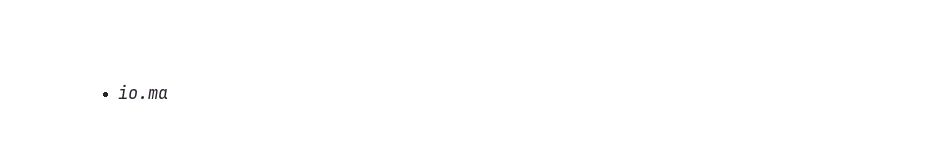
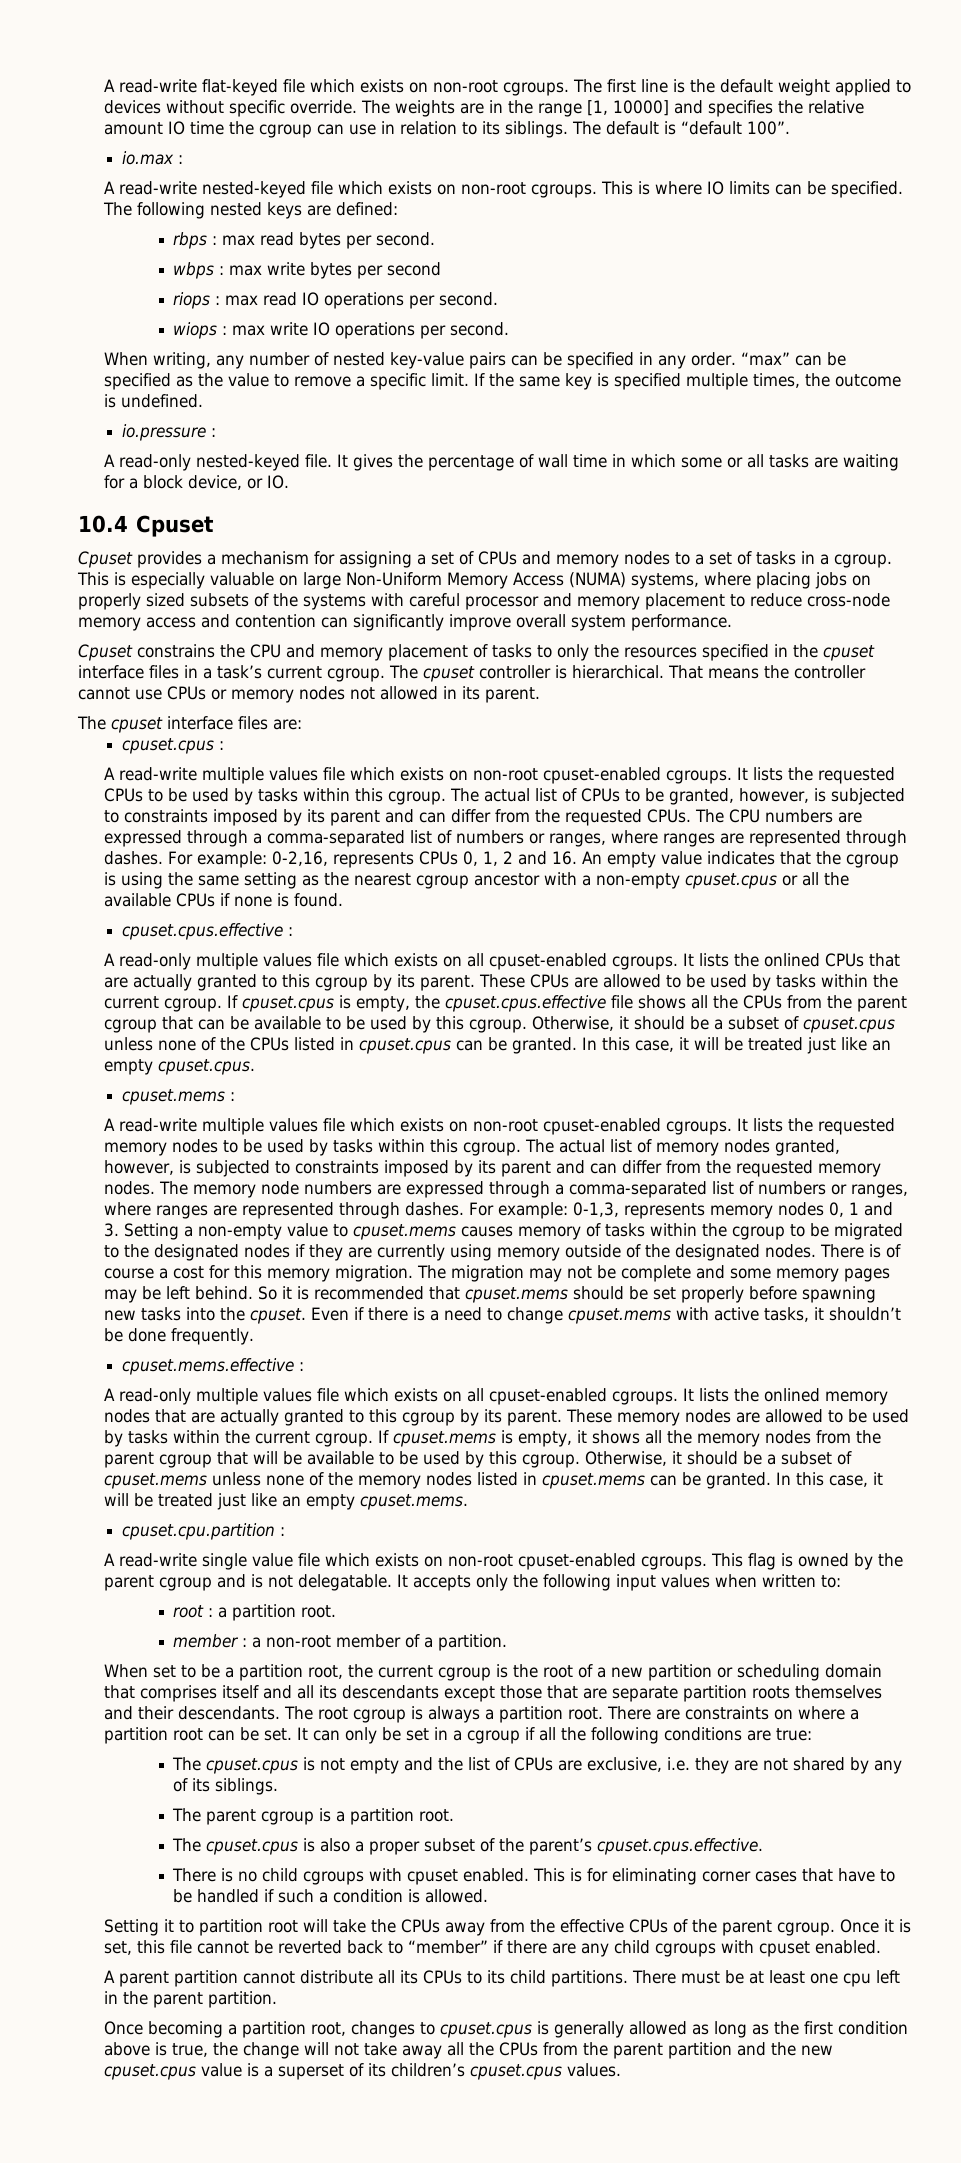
[117,84,168,99] io.ma -> [103,79,911,96] [103,100,864,117] [103,121,790,138] [121,151,183,165] [103,181,903,198] [102,202,398,219] [173,232,436,249] [173,262,442,279] [173,292,499,309] [173,322,510,339] [103,352,846,369] [103,373,901,390] [103,394,203,408] [121,424,216,441] [103,454,899,471] [103,475,289,490] [78,515,215,537] [78,551,892,568] [77,572,871,589] [78,593,890,610] [78,614,732,631] [78,644,875,661] [78,665,866,682] [78,686,540,703] [77,716,302,733] [121,738,224,754] [103,767,895,784] [103,788,905,805] [103,809,862,826] [103,830,907,847] [103,851,899,868] [103,872,849,889] [103,893,343,907] [121,923,293,940] [103,953,900,970] [103,974,898,991] [103,995,907,1012] [103,1016,895,1033] [103,1037,891,1054] [103,1059,255,1075] [121,1089,235,1105] [103,1118,895,1135] [103,1139,840,1156] [103,1160,881,1177] [103,1181,908,1198] [103,1202,893,1219] [103,1223,903,1240] [103,1244,901,1261] [103,1265,890,1282] [103,1286,876,1303] [103,1307,901,1324] [103,1328,254,1345] [121,1358,304,1375] [103,1388,888,1405] [103,1409,909,1426] [103,1430,881,1447] [103,1451,852,1468] [103,1472,883,1489] [103,1493,468,1510] [121,1523,285,1540] [103,1553,903,1570] [103,1574,841,1591] [173,1604,337,1621] [173,1634,508,1651] [103,1664,882,1681] [103,1685,882,1702] [103,1706,859,1723] [103,1727,812,1744] [172,1757,903,1774] [173,1778,279,1795] [172,1808,455,1825] [172,1838,764,1855] [172,1868,896,1885] [173,1889,489,1903] [103,1919,911,1936] [103,1940,881,1957] [103,1970,900,1987] [103,1991,277,2008] [103,2021,908,2038] [103,2042,833,2059] [103,2063,621,2080] A read-write flat-keyed file which exists on non-root cgroups. The first line is the default weight applied to devices without specific override. The weights are in the range [1, 10000] and specifies the relative amount IO time the cgroup can use in relation to its siblings. The default is “default 100”. // io.max : // A read-write nested-keyed file which exists on non-root cgroups. This is where IO limits can be specified. The following nested keys are defined: // rbps : max read bytes per second. // wbps : max write bytes per second // riops : max read IO operations per second. // wiops : max write IO operations per second. // When writing, any number of nested key-value pairs can be specified in any order. “max” can be specified as the value to remove a specific limit. If the same key is specified multiple times, the outcome is undefined. // io.pressure : // A read-only nested-keyed file. It gives the percentage of wall time in which some or all tasks are waiting for a block device, or IO. // 10.4 Cpuset // Cpuset provides a mechanism for assigning a set of CPUs and memory nodes to a set of tasks in a cgroup. This is especially valuable on large Non-Uniform Memory Access (NUMA) systems, where placing jobs on properly sized subsets of the systems with careful processor and memory placement to reduce cross-node memory access and contention can significantly improve overall system performance. // Cpuset constrains the CPU and memory placement of tasks to only the resources specified in the cpuset interface files in a task’s current cgroup. The cpuset controller is hierarchical. That means the controller cannot use CPUs or memory nodes not allowed in its parent. // The cpuset interface files are: // cpuset.cpus : // A read-write multiple values file which exists on non-root cpuset-enabled cgroups. It lists the requested CPUs to be used by tasks within this cgroup. The actual list of CPUs to be granted, however, is subjected to constraints imposed by its parent and can differ from the requested CPUs. The CPU numbers are expressed through a comma-separated list of numbers or ranges, where ranges are represented through dashes. For example: 0-2,16, represents CPUs 0, 1, 2 and 16. An empty value indicates that the cgroup is using the same setting as the nearest cgroup ancestor with a non-empty cpuset.cpus or all the available CPUs if none is found. // cpuset.cpus.effective : // A read-only multiple values file which exists on all cpuset-enabled cgroups. It lists the onlined CPUs that are actually granted to this cgroup by its parent. These CPUs are allowed to be used by tasks within the current cgroup. If cpuset.cpus is empty, the cpuset.cpus.effective file shows all the CPUs from the parent cgroup that can be available to be used by this cgroup. Otherwise, it should be a subset of cpuset.cpus unless none of the CPUs listed in cpuset.cpus can be granted. In this case, it will be treated just like an empty cpuset.cpus. // cpuset.mems : // A read-write multiple values file which exists on non-root cpuset-enabled cgroups. It lists the requested memory nodes to be used by tasks within this cgroup. The actual list of memory nodes granted, however, is subjected to constraints imposed by its parent and can differ from the requested memory nodes. The memory node numbers are expressed through a comma-separated list of numbers or ranges, where ranges are represented through dashes. For example: 0-1,3, represents memory nodes 0, 1 and 3. Setting a non-empty value to cpuset.mems causes memory of tasks within the cgroup to be migrated to the designated nodes if they are currently using memory outside of the designated nodes. There is of course a cost for this memory migration. The migration may not be complete and some memory pages may be left behind. So it is recommended that cpuset.mems should be set properly before spawning new tasks into the cpuset. Even if there is a need to change cpuset.mems with active tasks, it shouldn’t be done frequently. // cpuset.mems.effective : // A read-only multiple values file which exists on all cpuset-enabled cgroups. It lists the onlined memory nodes that are actually granted to this cgroup by its parent. These memory nodes are allowed to be used by tasks within the current cgroup. If cpuset.mems is empty, it shows all the memory nodes from the parent cgroup that will be available to be used by this cgroup. Otherwise, it should be a subset of cpuset.mems unless none of the memory nodes listed in cpuset.mems can be granted. In this case, it will be treated just like an empty cpuset.mems. // cpuset.cpu.partition : // A read-write single value file which exists on non-root cpuset-enabled cgroups. This flag is owned by the parent cgroup and is not delegatable. It accepts only the following input values when written to: // root : a partition root. // member : a non-root member of a partition. // When set to be a partition root, the current cgroup is the root of a new partition or scheduling domain that comprises itself and all its descendants except those that are separate partition roots themselves and their descendants. The root cgroup is always a partition root. There are constraints on where a partition root can be set. It can only be set in a cgroup if all the following conditions are true: // The cpuset.cpus is not empty and the list of CPUs are exclusive, i.e. they are not shared by any of its siblings. // The parent cgroup is a partition root. // The cpuset.cpus is also a proper subset of the parent’s cpuset.cpus.effective. // There is no child cgroups with cpuset enabled. This is for eliminating corner cases that have to be handled if such a condition is allowed. // Setting it to partition root will take the CPUs away from the effective CPUs of the parent cgroup. Once it is set, this file cannot be reverted back to “member” if there are any child cgroups with cpuset enabled. // A parent partition cannot distribute all its CPUs to its child partitions. There must be at least one cpu left in the parent partition. // Once becoming a partition root, changes to cpuset.cpus is generally allowed as long as the first condition above is true, the change will not take away all the CPUs from the parent partition and the new cpuset.cpus value is a superset of its children’s cpuset.cpus values.

